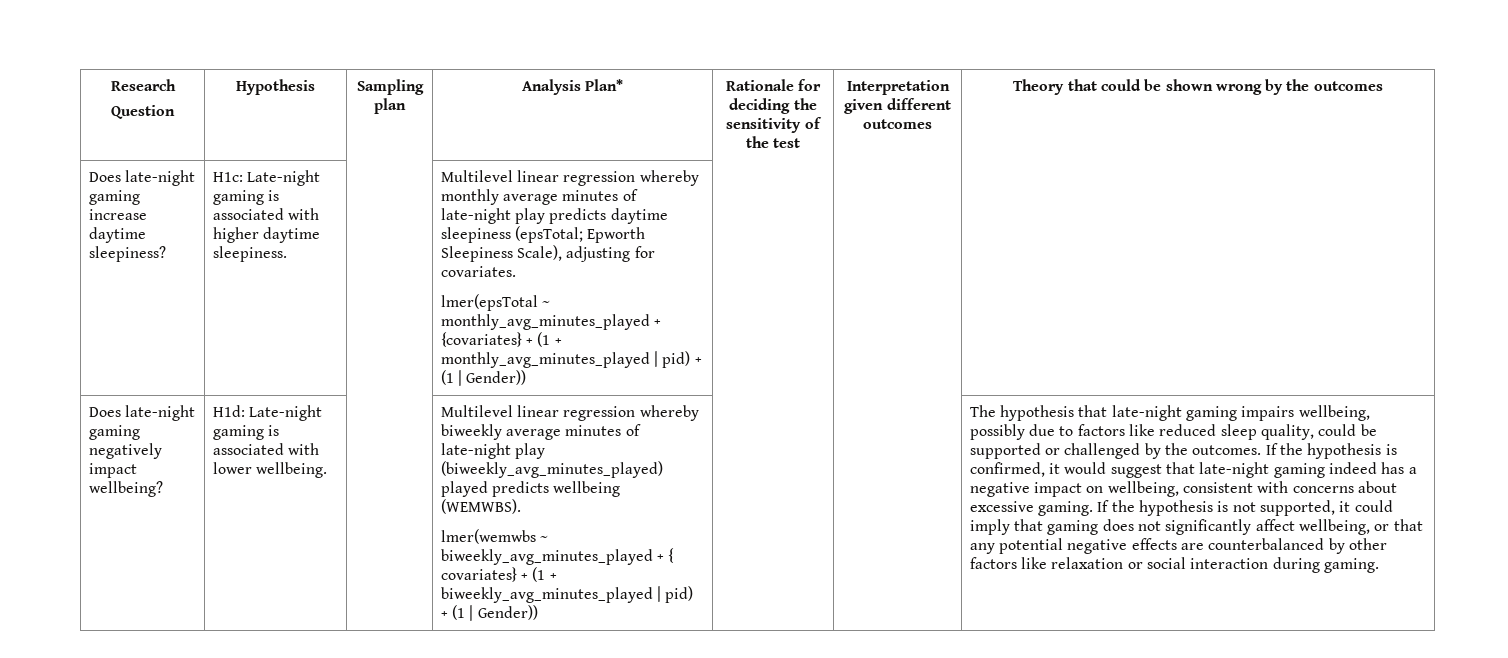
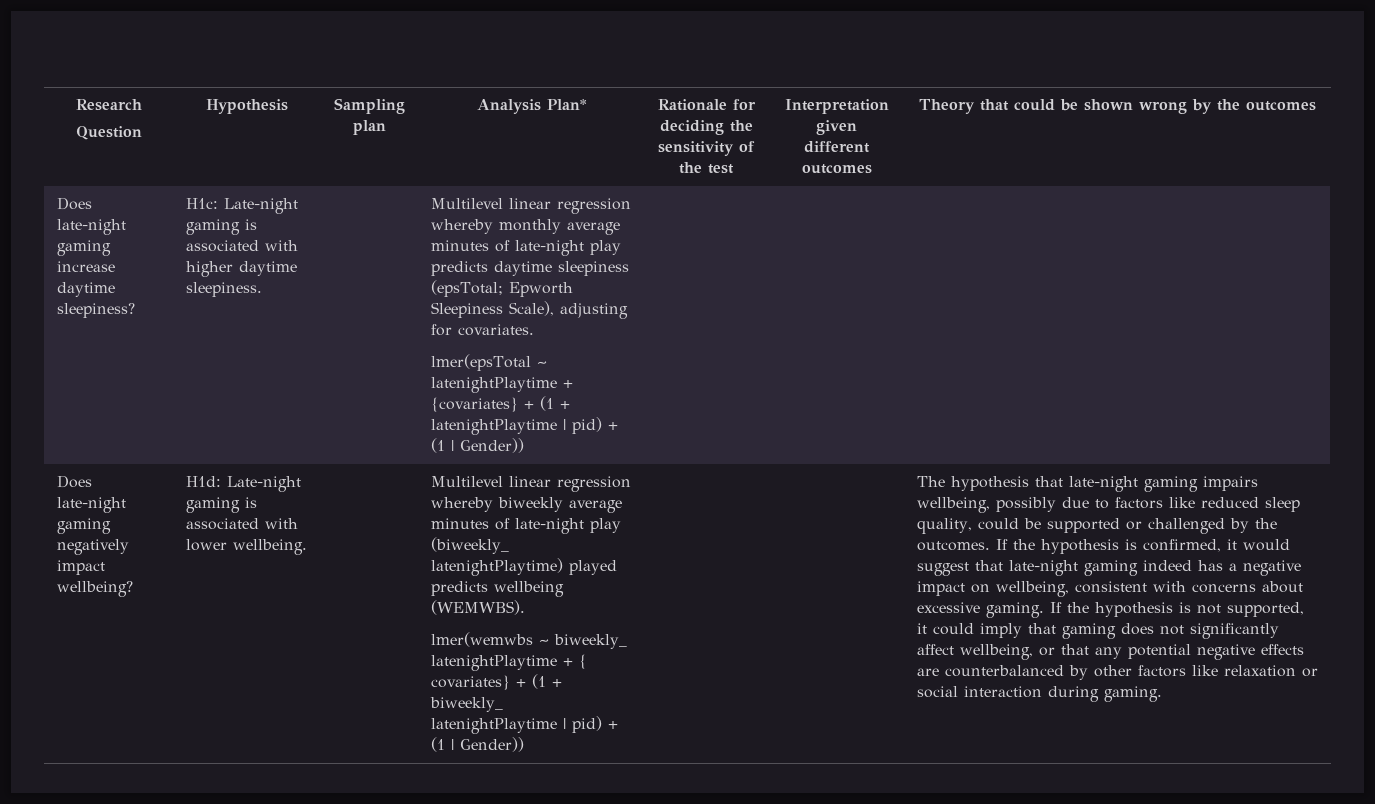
[440,314,650,330] monthly_avg_minutes_played -> [430,377,557,393] latenightPlaytime
[440,352,650,368] monthly_avg_minutes_played -> [430,419,557,435] latenightPlaytime
[440,461,663,478] (biweekly_avg_minutes_played) -> [430,537,509,554] [430,558,563,576] (biweekly_ latenightPlaytime)
[440,549,653,565] biweekly_avg_minutes_played -> [553,634,627,649] [430,655,557,671] biweekly_ latenightPlaytime
[440,587,653,603] biweekly_avg_minutes_played -> [429,697,503,712] [430,718,557,734] biweekly_ latenightPlaytime

